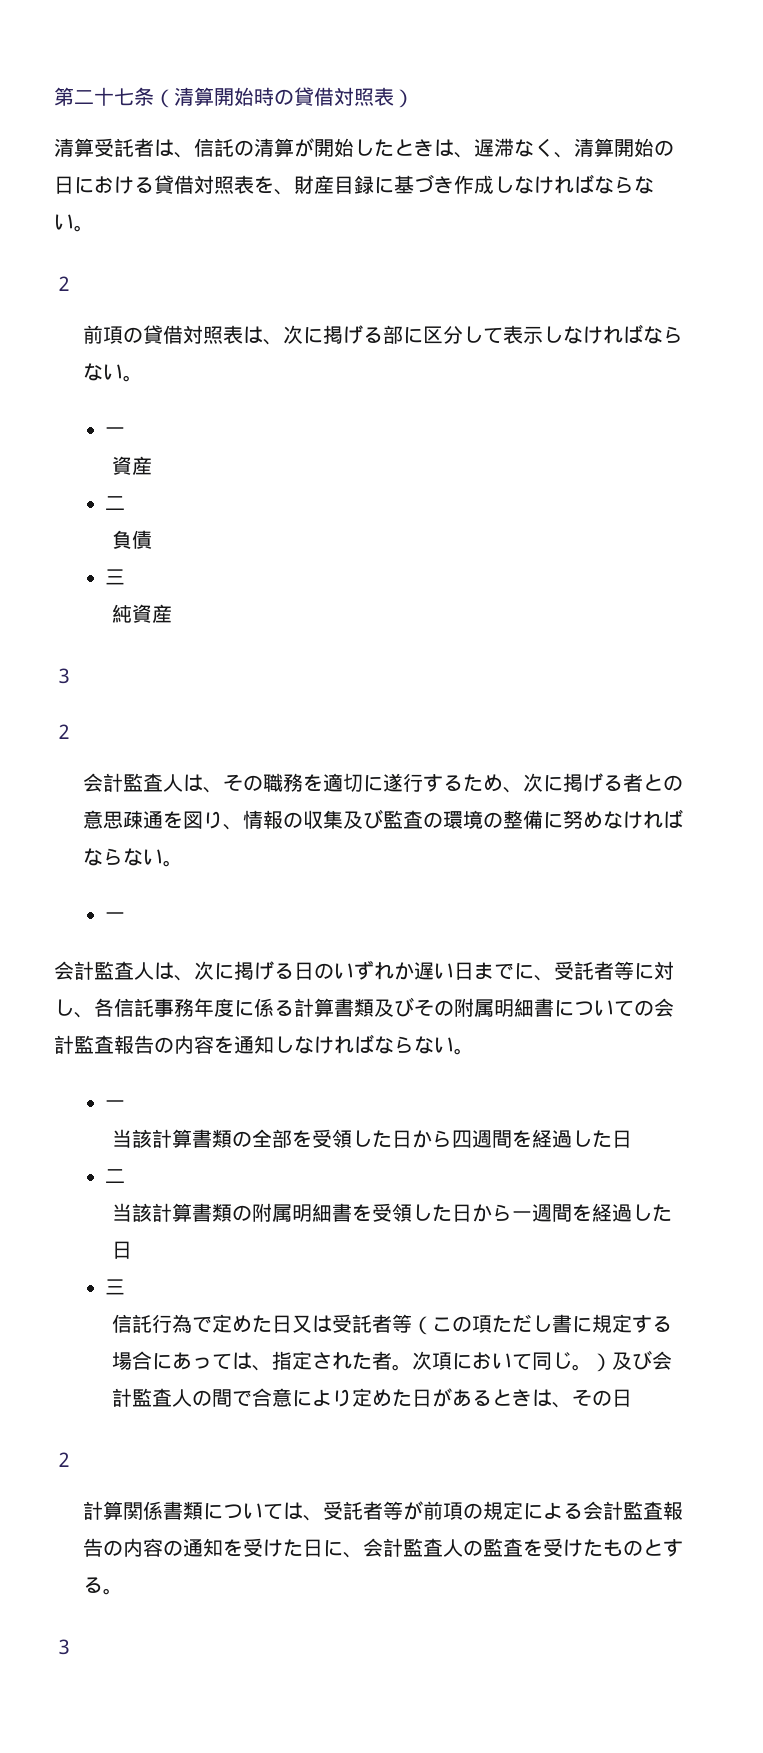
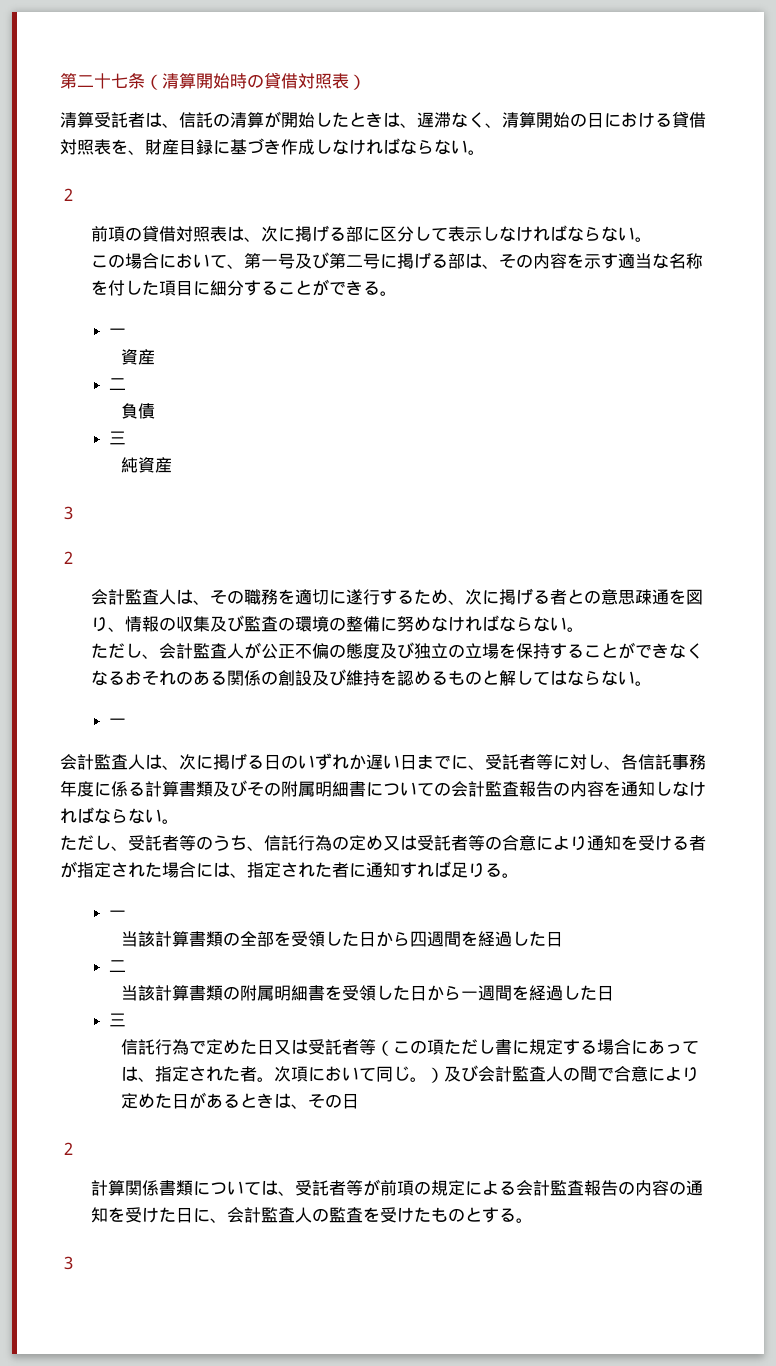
(144, 378) none -> [90,252,703,269] [90,279,397,296] // この場合において、第一号及び第二号に掲げる部は、その内容を示す適当な名称を付した項目に細分することができる。
(184, 863) none -> [90,642,703,659] [90,669,652,686] // ただし、会計監査人が公正不偏の態度及び独立の立場を保持することができなくなるおそれのある関係の創設及び維持を認めるものと解してはならない。
(474, 1051) none -> [60,835,706,851] [60,861,519,878] // ただし、受託者等のうち、信託行為の定め又は受託者等の合意により通知を受ける者が指定された場合には、指定された者に通知すれば足りる。

